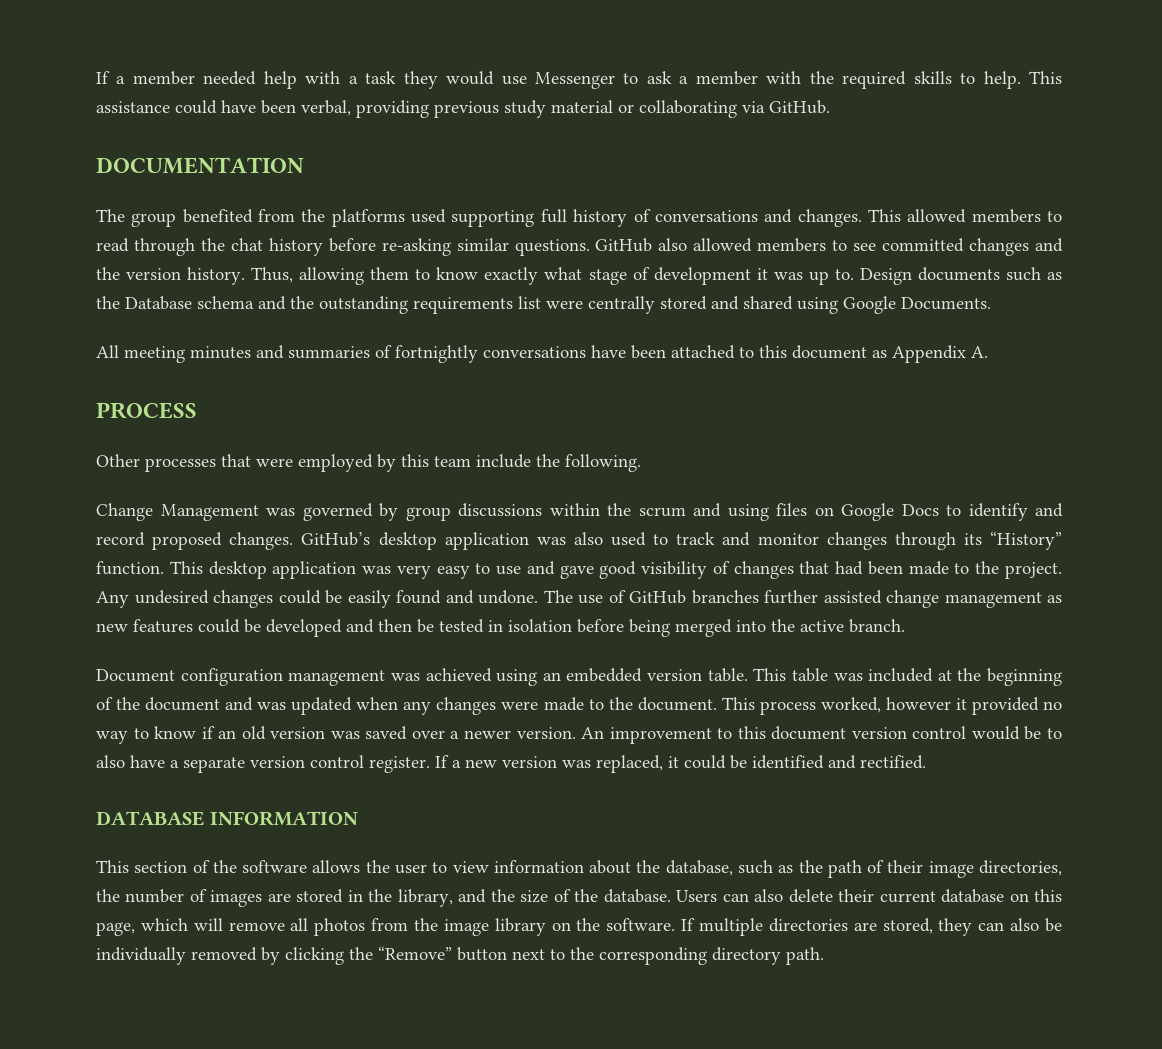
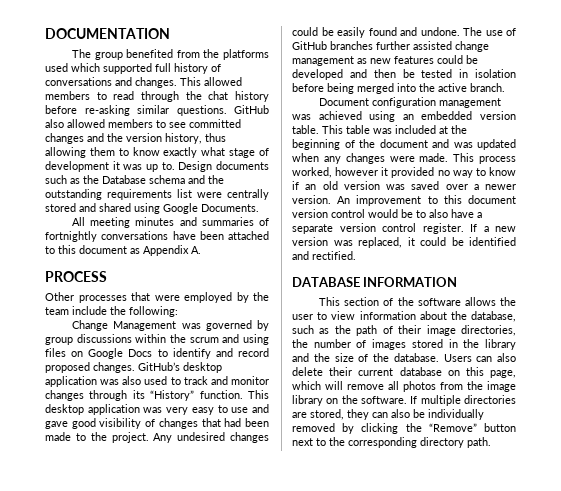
[96,71,1063,89] [96,100,830,118] If a member needed help with a task they would use Messenger to ask a member with the required skills to help. This assistance could have been verbal, providing previous study material or collaborating via GitHub. // -> (45, 33) none
[451,210,535,227] supporting -> [71,63,152,74] which supported
[187,267,294,285] history. Thus, -> [165,133,226,144] history, thus
[401,454,429,467] this -> [253,292,269,301] the
[565,454,641,472] following. -> [129,306,178,317] following:
[543,697,717,711] made to the document. -> [419,153,449,162] made.
[267,893,291,902] are -> (407, 344) none
[397,889,453,907] library, -> [485,339,516,350] library

